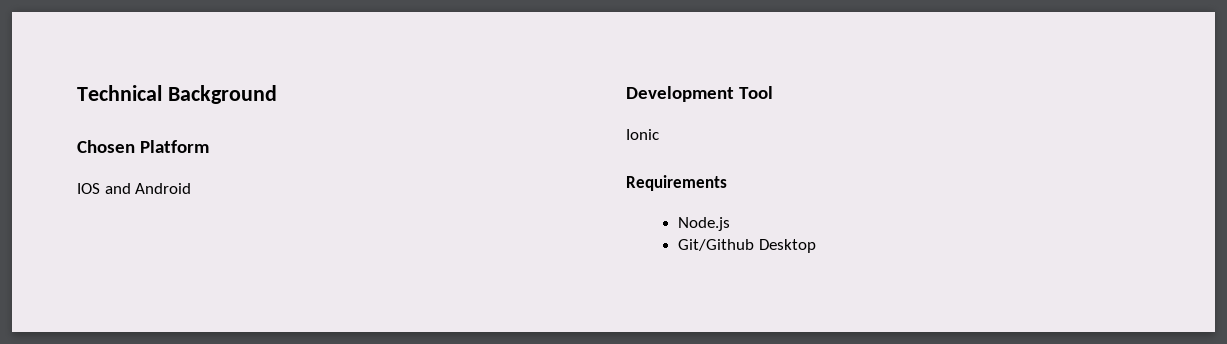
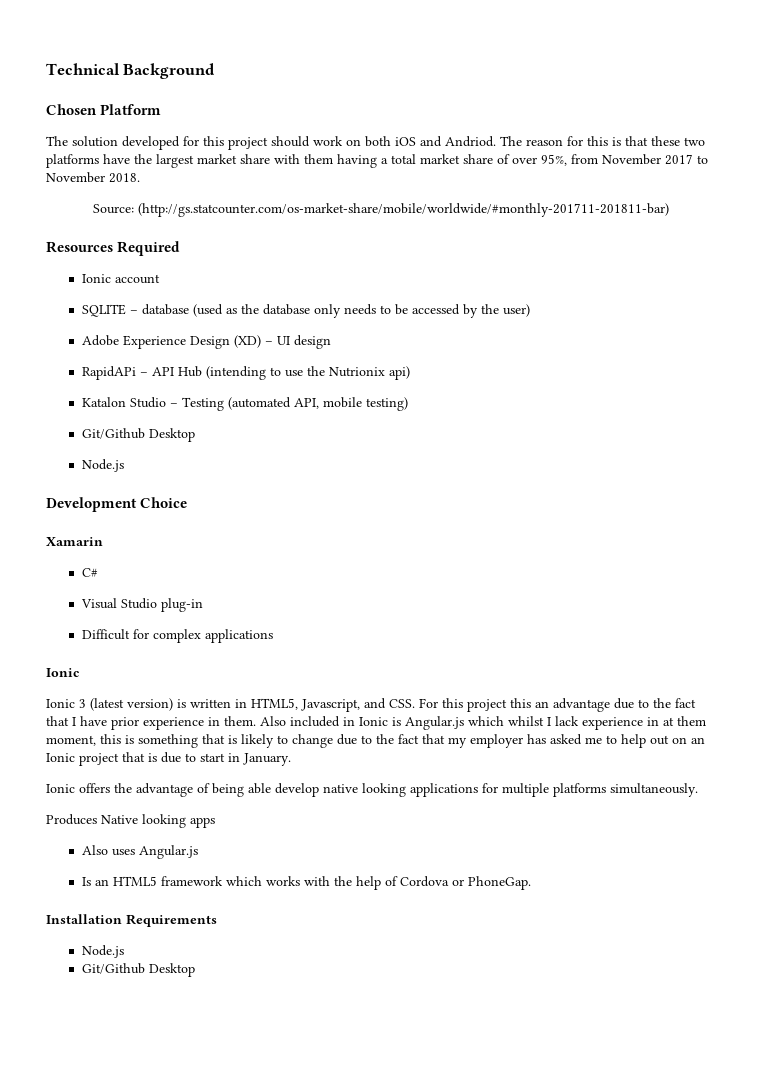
[77,183,192,194] [626,86,774,102] [626,129,659,140] IOS and Android // Development Tool // Ionic // -> [46,136,705,150] [46,154,708,168] [46,172,140,183] [93,203,669,217] [46,241,181,256] [81,274,160,284] [81,304,530,318] [81,335,331,349] [81,366,410,380] [81,397,408,411] [81,428,195,442] [81,459,124,472] [46,497,188,512] [46,537,103,546] [81,568,98,577] [80,598,203,612] [81,629,273,643] [46,668,79,677] [46,698,696,712] [46,716,706,730] [46,734,705,748] [46,752,291,766] [46,783,698,797] [46,814,215,828] [81,845,198,859] [81,876,531,890] [46,914,122,924] The solution developed for this project should work on both iOS and Andriod. The reason for this is that these two platforms have the largest market share with them having a total market share of over 95%, from November 2017 to November 2018. // Source: (http://gs.statcounter.com/os-market-share/mobile/worldwide/#monthly-201711-201811-bar) // Resources Required // Ionic account // SQLITE – database (used as the database only needs to be accessed by the user) // Adobe Experience Design (XD) – UI design // RapidAPi – API Hub (intending to use the Nutrionix api) // Katalon Studio – Testing (automated API, mobile testing) // Git/Github Desktop // Node.js // Development Choice // Xamarin // C# // Visual Studio plug-in // Difficult for complex applications // Ionic // Ionic 3 (latest version) is written in HTML5, Javascript, and CSS. For this project this an advantage due to the fact that I have prior experience in them. Also included in Ionic is Angular.js which whilst I lack experience in at them moment, this is something that is likely to change due to the fact that my employer has asked me to help out on an Ionic project that is due to start in January. // Ionic offers the advantage of being able develop native looking applications for multiple platforms simultaneously. // Produces Native looking apps // Also uses Angular.js // Is an HTML5 framework which works with the help of Cordova or PhoneGap. // Installation

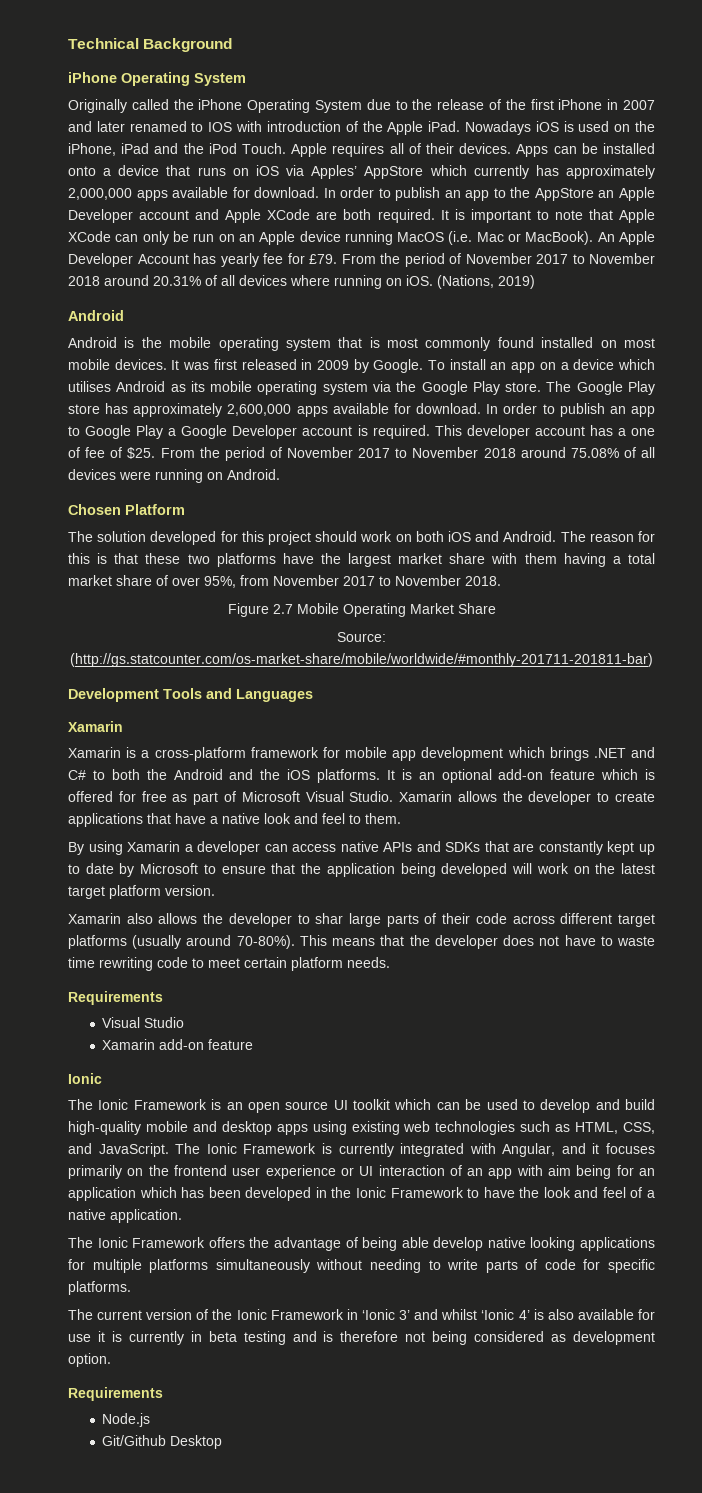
(216, 71) none -> [68,72,246,86] [68,99,655,113] [68,121,655,135] [68,143,655,157] [68,165,655,179] [68,187,656,201] [68,209,655,223] [68,231,655,245] [68,253,655,267] [68,275,535,289] [68,310,124,321] [68,337,655,351] [68,359,655,373] [68,381,655,395] [68,403,655,417] [68,425,655,439] [68,447,655,461] [68,469,280,483] // iPhone Operating System // Originally called the iPhone Operating System due to the release of the first iPhone in 2007 and later renamed to IOS with introduction of the Apple iPad. Nowadays iOS is used on the iPhone, iPad and the iPod Touch. Apple requires all of their devices. Apps can be installed onto a device that runs on iOS via Apples’ AppStore which currently has approximately 2,000,000 apps available for download. In order to publish an app to the AppStore an Apple Developer account and Apple XCode are both required. It is important to note that Apple XCode can only be run on an Apple device running MacOS (i.e. Mac or MacBook). An Apple Developer Account has yearly fee for £79. From the period of November 2017 to November 2018 around 20.31% of all devices where running on iOS. (Nations, 2019) // Android // Android is the mobile operating system that is most commonly found installed on most mobile devices. It was first released in 2009 by Google. To install an app on a device which utilises Android as its mobile operating system via the Google Play store. The Google Play store has approximately 2,600,000 apps available for download. In order to publish an app to Google Play a Google Developer account is required. This developer account has a one of fee of $25. From the period of November 2017 to November 2018 around 75.08% of all devices were running on Android.
[445,136,496,147] Andriod. -> [503,531,557,542] Android.
[93,203,669,217] [46,241,181,256] [81,274,160,284] [81,304,530,318] [81,335,331,349] [81,366,410,380] [81,397,408,411] [81,428,195,442] [81,459,124,472] [46,497,188,512] [46,537,103,546] [81,568,98,577] [80,598,203,612] [81,629,273,643] [46,668,79,677] [46,698,696,712] [46,716,706,730] [46,734,705,748] [46,752,291,766] [46,784,75,793] Source: (http://gs.statcounter.com/os-market-share/mobile/worldwide/#monthly-201711-201811-bar) // Resources Required // Ionic account // SQLITE – database (used as the database only needs to be accessed by the user) // Adobe Experience Design (XD) – UI design // RapidAPi – API Hub (intending to use the Nutrionix api) // Katalon Studio – Testing (automated API, mobile testing) // Git/Github Desktop // Node.js // Development Choice // Xamarin // C# // Visual Studio plug-in // Difficult for complex applications // Ionic // Ionic 3 (latest version) is written in HTML5, Javascript, and CSS. For this project this an advantage due to the fact that I have prior experience in them. Also included in Ionic is Angular.js which whilst I lack experience in at them moment, this is something that is likely to change due to the fact that my employer has asked me to help out on an Ionic project that is due to start in January. // Ionic -> [227,603,496,617] [337,632,386,642] [70,653,653,667] [68,688,313,702] [68,721,123,732] [68,747,655,761] [68,769,655,783] [68,791,655,805] [68,813,401,827] [68,841,656,855] [68,863,655,877] [68,885,215,899] [68,913,656,927] [68,935,655,949] [68,957,390,971] [68,991,163,1005] [102,1017,185,1028] [102,1039,254,1050] [68,1073,102,1084] [68,1099,655,1113] [68,1121,656,1135] [68,1143,655,1157] [68,1165,655,1179] [68,1187,655,1201] [68,1209,182,1223] [68,1237,206,1248] Figure 2.7 Mobile Operating Market Share // Source: (http://gs.statcounter.com/os-market-share/mobile/worldwide/#monthly-201711-201811-bar) // Development Tools and Languages // Xamarin // Xamarin is a cross-platform framework for mobile app development which brings .NET and C# to both the Android and the iOS platforms. It is an optional add-on feature which is offered for free as part of Microsoft Visual Studio. Xamarin allows the developer to create applications that have a native look and feel to them. // By using Xamarin a developer can access native APIs and SDKs that are constantly kept up to date by Microsoft to ensure that the application being developed will work on the latest target platform version. // Xamarin also allows the developer to shar large parts of their code across different target platforms (usually around 70-80%). This means that the developer does not have to waste time rewriting code to meet certain platform needs. // Requirements // Visual Studio // Xamarin add-on feature // Ionic // The Ionic Framework is an open source UI toolkit which can be used to develop and build high-quality mobile and desktop apps using existing web technologies such as HTML, CSS, and JavaScript. The Ionic Framework is currently integrated with Angular, and it focuses primarily on the frontend user experience or UI interaction of an app with aim being for an application which has been developed in the Ionic Framework to have the look and feel of a native application. // The Ionic Framework
[610,783,698,797] [46,814,215,828] [81,845,198,859] [81,876,531,890] [46,914,122,924] simultaneously. // Produces Native looking apps // Also uses Angular.js // Is an HTML5 framework which works with the help of Cordova or PhoneGap. // Installation -> [215,1259,655,1273] [68,1281,131,1295] [68,1309,656,1320] [68,1331,655,1345] [68,1353,111,1367] simultaneously without needing to write parts of code for specific platforms. // The current version of the Ionic Framework in ‘Ionic 3’ and whilst ‘Ionic 4’ is also available for use it is currently in beta testing and is therefore not being considered as development option. //

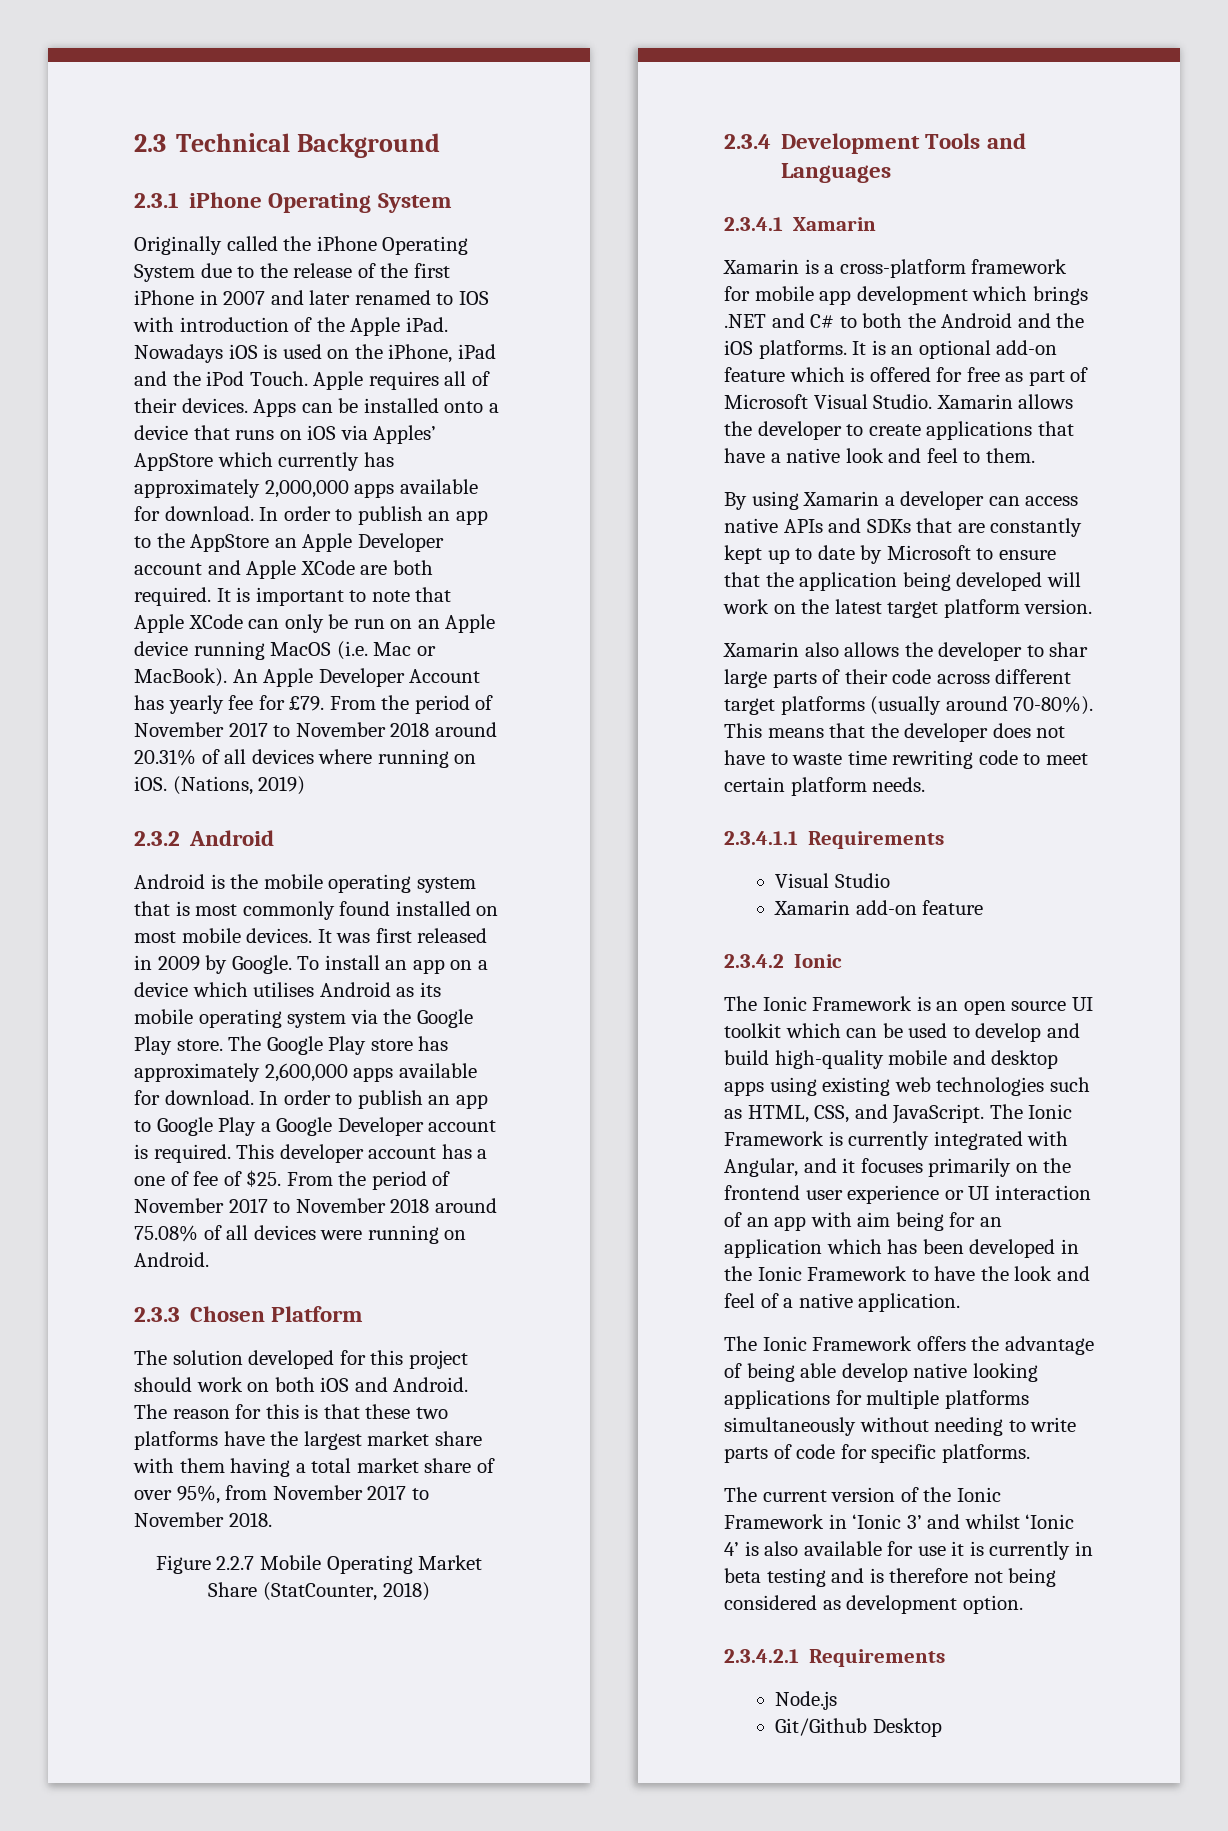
(68, 43) none -> [134,134,166,152] 2.3
(233, 45) none -> [134,192,179,208] 2.3.1
(535, 282) none -> [134,831,180,846] 2.3.2
(280, 474) none -> [134,1307,180,1322] 2.3.3
[272,604,293,614] 2.7 -> [216,1556,255,1570] 2.2.7
[337,632,386,642] [70,653,653,667] // Source: (http://gs.statcounter.com/os-market-share/mobile/worldwide/#monthly-201711-201811-bar) // -> [263,1582,430,1601] [724,134,771,149] (StatCounter, 2018) // 2.3.4
(313, 695) none -> [724,217,783,231] 2.3.4.1
(390, 962) none -> [724,831,798,845] 2.3.4.1.1
(254, 1044) none -> [724,954,784,968] 2.3.4.2
(111, 1360) none -> [724,1649,799,1663] 2.3.4.2.1

